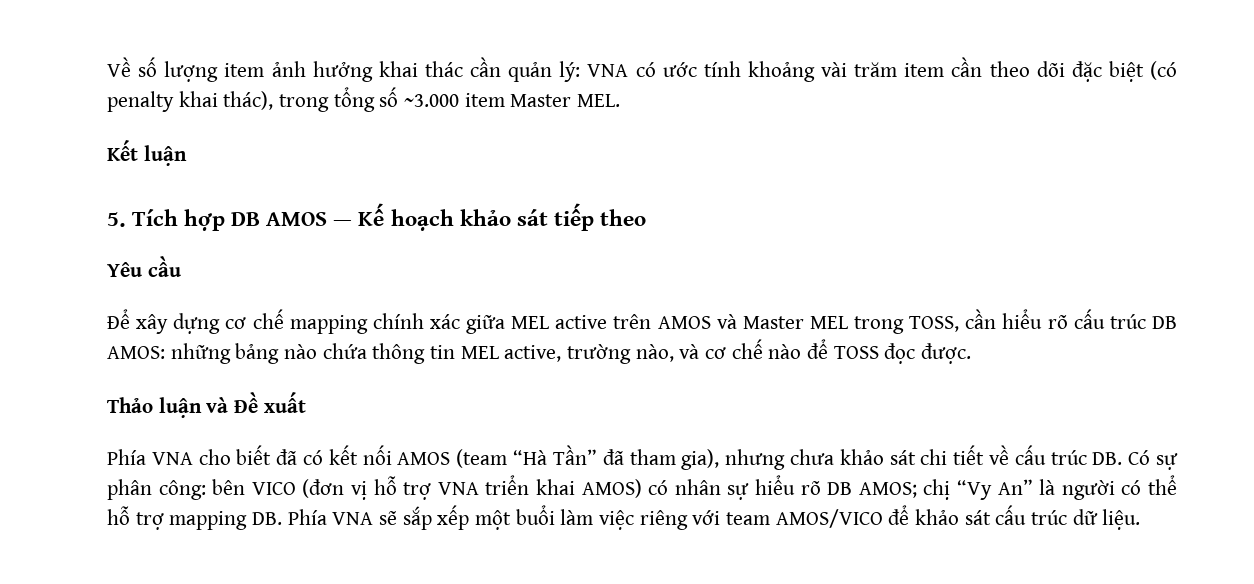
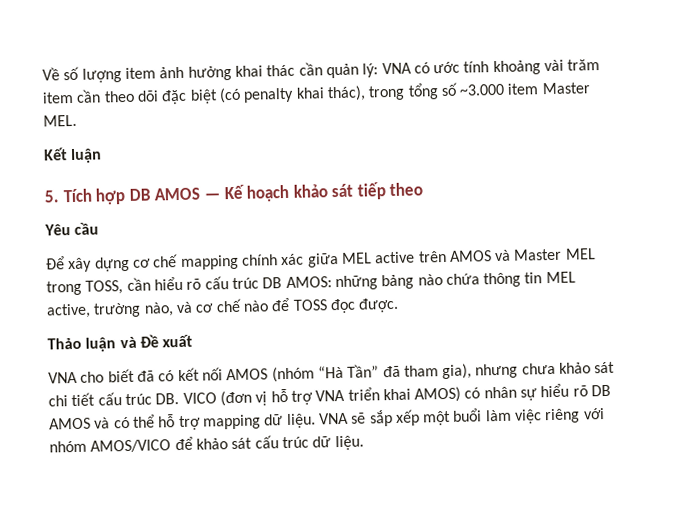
[107,449,146,465] Phía -> (194, 341) none
[456,449,508,468] (team -> [271,366,315,383] (nhóm
[988,445,1009,465] về -> (96, 399) none
[1128,450,1178,470] [107,479,246,500] Có sự phân công: bên -> (180, 399) none
[858,479,1115,500] AMOS; chị “Vy An” là người -> [49,417,111,430] AMOS và
[252,509,327,525] DB. Phía -> [264,413,316,429] dữ liệu.
[726,512,771,525] team -> [49,440,87,453] nhóm

